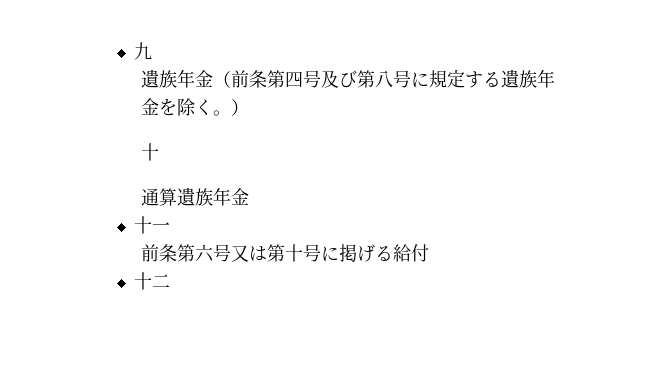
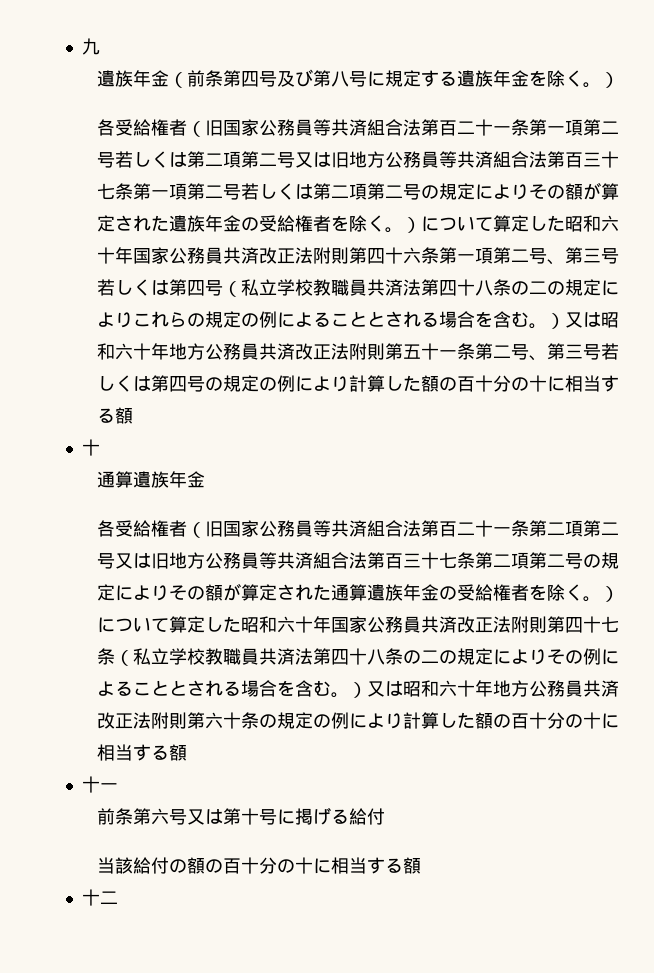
[140,143,159,161] [140,187,249,206] 十 // 通算遺族年金 -> [97,119,620,137] [97,151,620,168] [97,182,620,200] [97,215,620,233] [97,247,620,265] [97,279,620,297] [97,311,620,329] [97,343,620,361] [97,375,620,392] [97,407,134,424] [81,439,100,456] [97,471,206,488] [97,520,620,538] [97,552,620,569] [97,583,620,602] [97,616,620,633] [97,648,620,666] [97,680,620,698] [97,712,620,729] [97,744,188,761] 各受給権者（旧国家公務員等共済組合法第百二十一条第一項第二号若しくは第二項第二号又は旧地方公務員等共済組合法第百三十七条第一項第二号若しくは第二項第二号の規定によりその額が算定された遺族年金の受給権者を除く。）について算定した昭和六十年国家公務員共済改正法附則第四十六条第一項第二号、第三号若しくは第四号（私立学校教職員共済法第四十八条の二の規定によりこれらの規定の例によることとされる場合を含む。）又は昭和六十年地方公務員共済改正法附則第五十一条第二号、第三号若しくは第四号の規定の例により計算した額の百十分の十に相当する額 // 十 // 通算遺族年金 // 各受給権者（旧国家公務員等共済組合法第百二十一条第二項第二号又は旧地方公務員等共済組合法第百三十七条第二項第二号の規定によりその額が算定された通算遺族年金の受給権者を除く。）について算定した昭和六十年国家公務員共済改正法附則第四十七条（私立学校教職員共済法第四十八条の二の規定によりその例によることとされる場合を含む。）又は昭和六十年地方公務員共済改正法附則第六十条の規定の例により計算した額の百十分の十に相当する額
(429, 253) none -> [97,857,422,874] // 当該給付の額の百十分の十に相当する額

